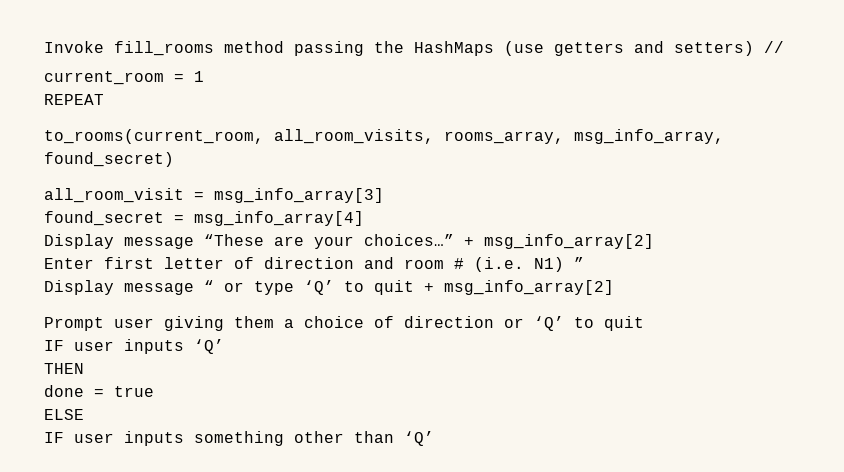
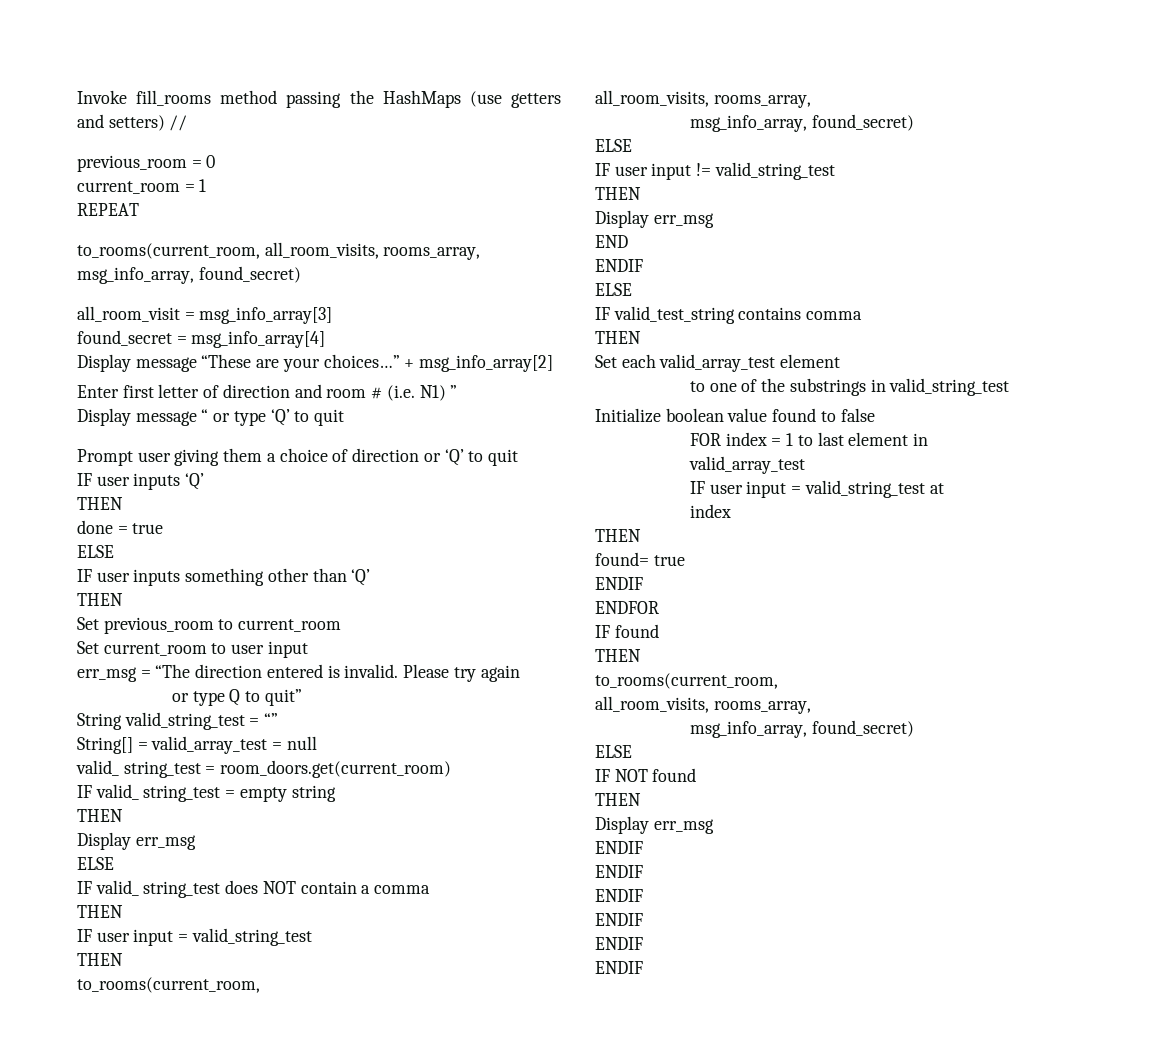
(784, 47) none -> [77,155,216,172] // previous_room = 0
[424,280,614,295] + msg_info_array[2] -> (345, 417) none
(434, 438) none -> [77,593,123,606] [77,617,342,634] [77,641,308,658] [77,664,520,682] [172,689,302,706] [77,712,279,730] [77,736,317,754] [76,760,452,778] [77,784,336,802] [77,809,123,822] [77,832,196,850] [77,857,114,870] [77,880,431,898] [77,905,123,918] [77,928,312,946] [77,953,123,966] [77,977,260,993] [595,90,811,108] [690,114,914,132] [595,139,632,152] [595,162,835,180] [595,187,641,200] [595,210,714,228] [595,235,628,248] [595,259,643,272] [595,283,632,296] [595,306,863,324] [595,331,641,344] [595,354,841,372] [690,378,1010,396] [595,408,875,423] [690,432,929,446] [689,456,806,474] [690,480,944,498] [690,504,732,518] [595,529,641,542] [595,552,685,566] [595,577,643,590] [595,601,659,614] [595,624,659,638] [595,649,641,662] [595,673,778,689] [595,696,811,714] [690,720,914,738] [595,745,632,758] [595,768,697,782] [595,793,641,806] [595,816,714,834] [595,841,643,854] [595,865,643,878] [595,889,643,902] [595,913,643,926] [595,937,643,950] [595,961,643,974] // THEN // Set previous_room to current_room // Set current_room to user input // err_msg = “The direction entered is invalid. Please try again // or type Q to quit” // String valid_string_test = “” // String[] = valid_array_test = null // valid_ string_test = room_doors.get(current_room) // IF valid_ string_test = empty string // THEN // Display err_msg // ELSE // IF valid_ string_test does NOT contain a comma // THEN // IF user input = valid_string_test // THEN // to_rooms(current_room, // all_room_visits, rooms_array, // msg_info_array, found_secret) // ELSE // IF user input != valid_string_test // THEN // Display err_msg // END // ENDIF // ELSE // IF valid_test_string contains comma // THEN // Set each valid_array_test element // to one of the substrings in valid_string_test // Initialize boolean value found to false // FOR index = 1 to last element in // valid_array_test // IF user input = valid_string_test at // index // THEN // found= true // ENDIF // ENDFOR // IF found // THEN // to_rooms(current_room, // all_room_visits, rooms_array, // msg_info_array, found_secret) // ELSE // IF NOT found // THEN // Display err_msg // ENDIF // ENDIF // ENDIF // ENDIF // ENDIF // ENDIF

